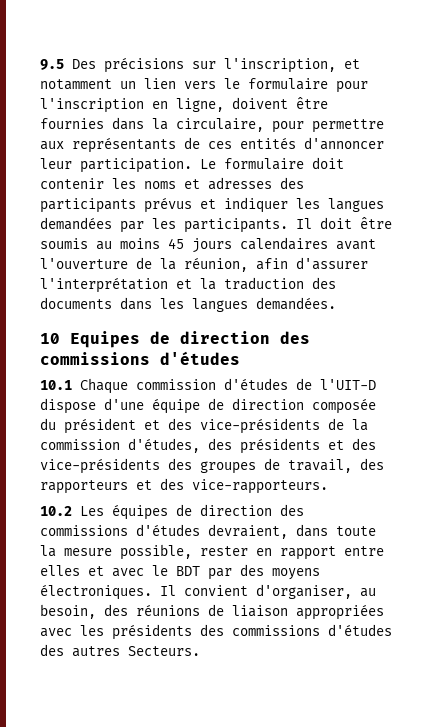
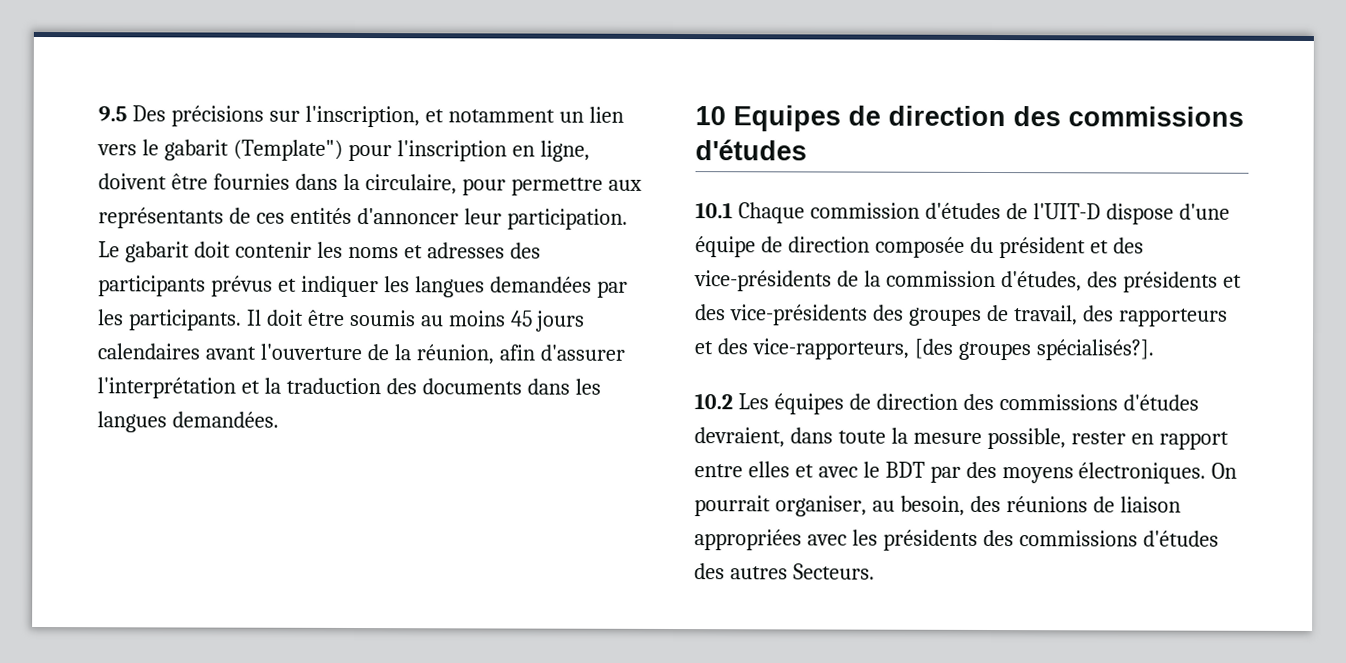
[248,78,328,90] formulaire -> [163,139,343,161] gabarit (Template")
[224,158,304,170] formulaire -> [124,241,190,263] gabarit
[192,479,328,494] vice-rapporteurs. -> [751,338,1154,361] vice-rapporteurs, [des groupes spécialisés?].
[160,584,352,599] Il convient d'organiser, -> [1211,462,1238,479] [694,495,867,517] On pourrait organiser,

